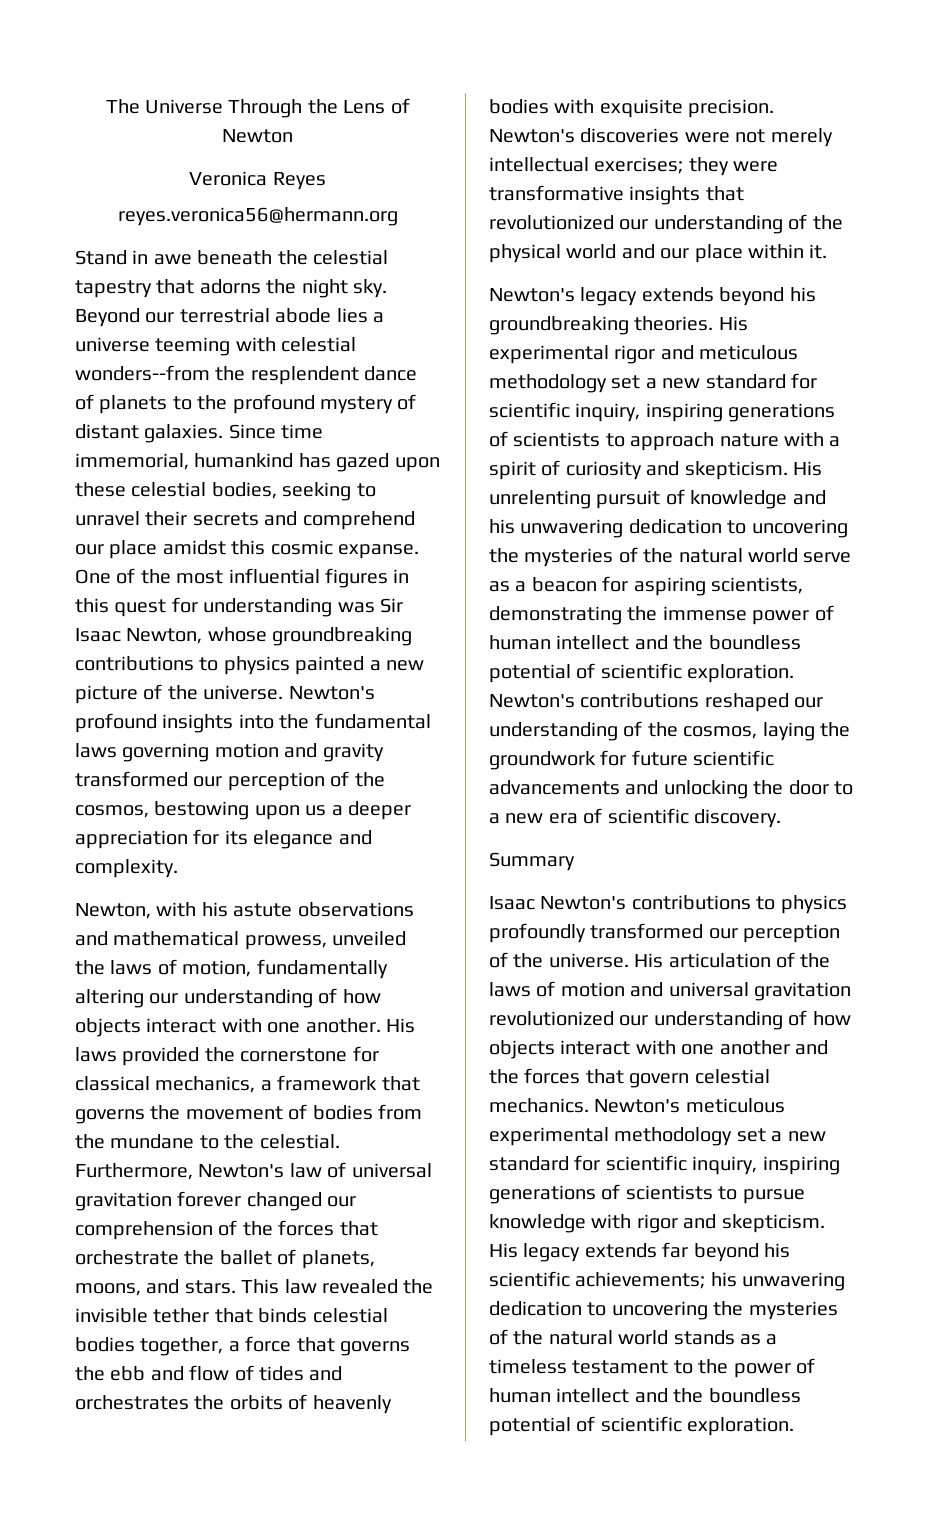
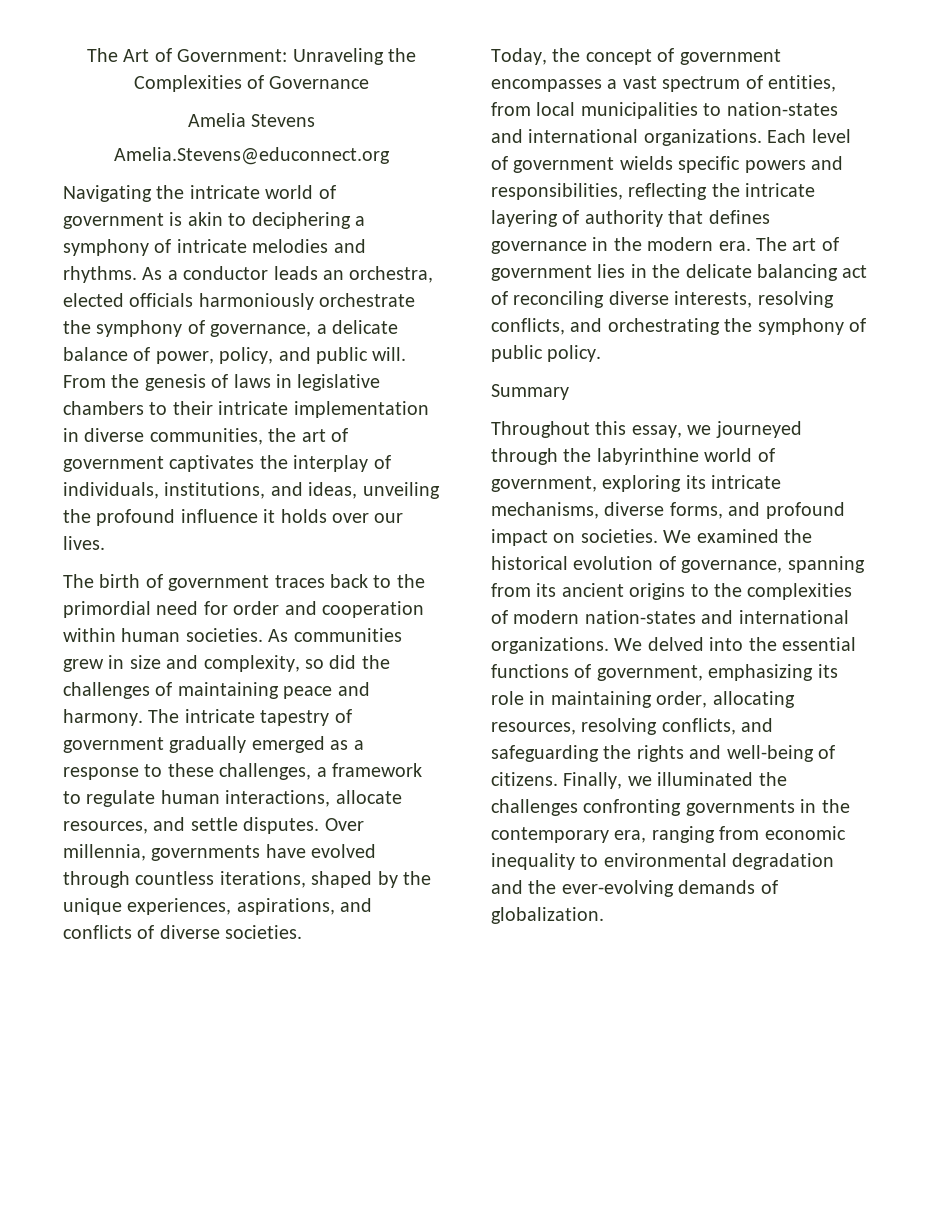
[105,98,410,118] [222,129,293,143] [189,171,326,190] [117,207,398,226] [75,250,388,265] [75,279,387,298] [75,308,384,327] [75,337,357,356] [75,365,418,385] [75,394,417,414] [75,424,324,443] [75,453,440,472] [75,482,376,501] [75,511,415,530] [75,540,419,559] [75,568,410,588] [75,597,403,617] [75,627,413,646] [75,656,424,675] [75,684,375,704] [75,713,431,733] [75,743,384,762] [75,771,385,791] [75,801,411,820] [75,829,372,849] [75,859,178,878] [75,902,414,919] [75,931,407,950] [75,959,388,979] [75,988,381,1008] [75,1018,415,1037] [75,1046,379,1066] [75,1075,420,1093] [75,1104,422,1124] [75,1134,340,1149] [75,1162,432,1180] [75,1191,357,1211] [75,1220,378,1240] [75,1249,375,1269] [75,1279,434,1296] [75,1308,388,1323] [75,1336,410,1356] [75,1365,343,1381] [75,1394,392,1414] [489,99,775,118] [489,128,833,147] [489,157,779,176] [489,185,744,205] [489,214,843,234] [489,244,828,263] [489,287,816,306] [489,316,748,335] [489,345,799,364] [489,373,817,393] [489,402,836,422] [489,431,841,451] [489,460,822,480] [489,489,826,509] [489,519,848,538] [489,547,852,567] [489,576,803,596] [489,605,834,625] [489,635,801,650] [489,663,795,683] [489,693,824,712] [489,721,850,741] [489,750,775,770] [489,780,853,799] [489,808,781,828] [489,852,575,871] [489,895,847,914] [489,923,841,943] [489,952,831,968] [489,981,851,1001] [489,1010,851,1030] [489,1040,828,1059] [489,1068,770,1088] [489,1098,785,1113] [489,1127,826,1146] [489,1155,840,1175] [489,1184,805,1204] [489,1214,825,1233] [489,1242,790,1262] [489,1271,846,1291] [489,1301,838,1320] [489,1329,778,1345] [489,1358,815,1378] [489,1388,801,1403] [489,1416,795,1436] The Universe Through the Lens of Newton // Veronica Reyes // reyes.veronica56@hermann.org // Stand in awe beneath the celestial tapestry that adorns the night sky. Beyond our terrestrial abode lies a universe teeming with celestial wonders--from the resplendent dance of planets to the profound mystery of distant galaxies. Since time immemorial, humankind has gazed upon these celestial bodies, seeking to unravel their secrets and comprehend our place amidst this cosmic expanse. One of the most influential figures in this quest for understanding was Sir Isaac Newton, whose groundbreaking contributions to physics painted a new picture of the universe. Newton's profound insights into the fundamental laws governing motion and gravity transformed our perception of the cosmos, bestowing upon us a deeper appreciation for its elegance and complexity. // Newton, with his astute observations and mathematical prowess, unveiled the laws of motion, fundamentally altering our understanding of how objects interact with one another. His laws provided the cornerstone for classical mechanics, a framework that governs the movement of bodies from the mundane to the celestial. Furthermore, Newton's law of universal gravitation forever changed our comprehension of the forces that orchestrate the ballet of planets, moons, and stars. This law revealed the invisible tether that binds celestial bodies together, a force that governs the ebb and flow of tides and orchestrates the orbits of heavenly bodies with exquisite precision. Newton's discoveries were not merely intellectual exercises; they were transformative insights that revolutionized our understanding of the physical world and our place within it. // Newton's legacy extends beyond his groundbreaking theories. His experimental rigor and meticulous methodology set a new standard for scientific inquiry, inspiring generations of scientists to approach nature with a spirit of curiosity and skepticism. His unrelenting pursuit of knowledge and his unwavering dedication to uncovering the mysteries of the natural world serve as a beacon for aspiring scientists, demonstrating the immense power of human intellect and the boundless potential of scientific exploration. Newton's contributions reshaped our understanding of the cosmos, laying the groundwork for future scientific advancements and unlocking the door to a new era of scientific discovery. // Summary // Isaac Newton's contributions to physics profoundly transformed our perception of the universe. His articulation of the laws of motion and universal gravitation revolutionized our understanding of how objects interact with one another and the forces that govern celestial mechanics. Newton's meticulous experimental methodology set a new standard for scientific inquiry, inspiring generations of scientists to pursue knowledge with rigor and skepticism. His legacy extends far beyond his scientific achievements; his unwavering dedication to uncovering the mysteries of the natural world stands as a timeless testament to the power of human intellect and the boundless potential of scientific exploration. -> [87,48,416,65] [133,75,370,92] [187,113,316,127] [114,147,390,165] [63,185,336,202] [63,212,365,229] [63,239,366,256] [63,266,434,283] [63,293,416,310] [63,320,398,337] [63,347,407,364] [63,374,381,391] [63,401,429,418] [63,428,348,445] [63,455,391,472] [63,482,440,499] [63,509,404,526] [63,536,105,550] [63,574,425,591] [63,601,424,618] [63,628,402,642] [63,655,390,672] [63,682,370,699] [63,709,352,726] [63,736,364,753] [63,763,422,780] [63,790,402,807] [63,817,364,834] [63,844,377,861] [63,871,431,888] [63,898,373,915] [63,925,303,939] [491,48,781,65] [491,75,836,92] [491,102,838,119] [491,129,851,146] [491,156,843,173] [491,183,816,200] [491,210,770,227] [491,237,839,254] [491,264,868,281] [491,291,834,308] [491,318,866,335] [491,345,602,362] [491,384,569,400] [491,421,802,438] [491,448,775,465] [491,475,782,492] [491,502,845,519] [491,529,812,546] [491,556,865,573] [491,583,853,600] [491,610,849,624] [491,637,856,654] [491,664,838,681] [491,691,795,708] [491,718,774,735] [491,745,835,762] [491,772,787,789] [491,799,850,816] [491,826,846,843] [491,853,835,870] [491,880,778,897] [491,907,604,924] The Art of Government: Unraveling the Complexities of Governance // Amelia Stevens // Amelia.Stevens@educonnect.org // Navigating the intricate world of government is akin to deciphering a symphony of intricate melodies and rhythms. As a conductor leads an orchestra, elected officials harmoniously orchestrate the symphony of governance, a delicate balance of power, policy, and public will. From the genesis of laws in legislative chambers to their intricate implementation in diverse communities, the art of government captivates the interplay of individuals, institutions, and ideas, unveiling the profound influence it holds over our lives. // The birth of government traces back to the primordial need for order and cooperation within human societies. As communities grew in size and complexity, so did the challenges of maintaining peace and harmony. The intricate tapestry of government gradually emerged as a response to these challenges, a framework to regulate human interactions, allocate resources, and settle disputes. Over millennia, governments have evolved through countless iterations, shaped by the unique experiences, aspirations, and conflicts of diverse societies. // Today, the concept of government encompasses a vast spectrum of entities, from local municipalities to nation-states and international organizations. Each level of government wields specific powers and responsibilities, reflecting the intricate layering of authority that defines governance in the modern era. The art of government lies in the delicate balancing act of reconciling diverse interests, resolving conflicts, and orchestrating the symphony of public policy. // Summary // Throughout this essay, we journeyed through the labyrinthine world of government, exploring its intricate mechanisms, diverse forms, and profound impact on societies. We examined the historical evolution of governance, spanning from its ancient origins to the complexities of modern nation-states and international organizations. We delved into the essential functions of government, emphasizing its role in maintaining order, allocating resources, resolving conflicts, and safeguarding the rights and well-being of citizens. Finally, we illuminated the challenges confronting governments in the contemporary era, ranging from economic inequality to environmental degradation and the ever-evolving demands of globalization.

